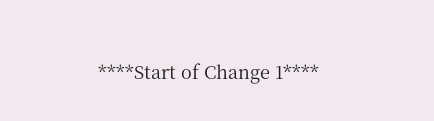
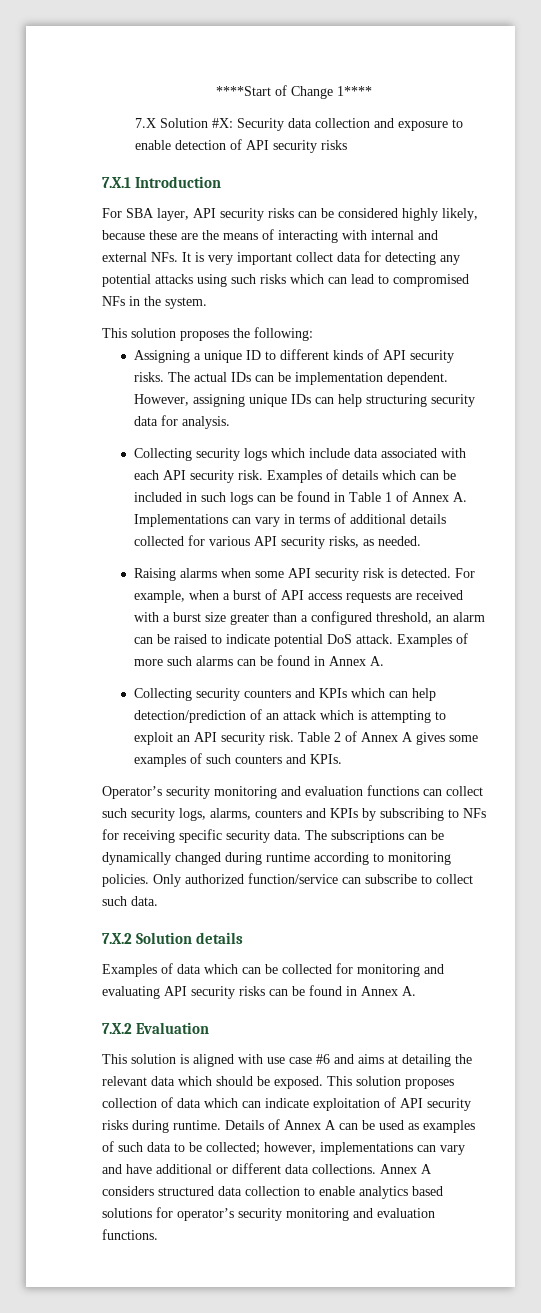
(319, 71) none -> [134,118,463,131] [134,139,347,153] [102,176,221,188] [102,208,478,221] [102,229,438,243] [102,251,460,265] [102,274,469,287] [102,296,207,309] [102,327,313,341] [133,349,454,363] [133,372,448,385] [133,394,475,407] [133,415,230,429] [133,448,466,461] [133,469,456,483] [133,491,467,505] [133,513,446,527] [133,535,421,549] [133,568,475,581] [133,589,463,603] [133,611,485,625] [133,633,468,647] [133,655,384,666] [133,688,436,701] [133,709,446,723] [133,731,478,745] [133,753,342,767] [102,785,483,799] [102,808,486,821] [102,829,444,843] [102,852,451,865] [102,873,473,887] [102,896,158,906] [102,932,243,944] [102,963,444,977] [102,985,416,999] [102,1022,209,1034] [102,1054,472,1067] [102,1076,454,1089] [102,1097,471,1111] [102,1119,475,1133] [102,1141,465,1155] [102,1163,432,1174] [102,1186,443,1199] [102,1207,435,1221] [102,1229,158,1240] // 7.X Solution #X: Security data collection and exposure to enable detection of API security risks // 7.X.1 Introduction // For SBA layer, API security risks can be considered highly likely, because these are the means of interacting with internal and external NFs. It is very important collect data for detecting any potential attacks using such risks which can lead to compromised NFs in the system. // This solution proposes the following: // Assigning a unique ID to different kinds of API security risks. The actual IDs can be implementation dependent. However, assigning unique IDs can help structuring security data for analysis. // Collecting security logs which include data associated with each API security risk. Examples of details which can be included in such logs can be found in Table 1 of Annex A. Implementations can vary in terms of additional details collected for various API security risks, as needed. // Raising alarms when some API security risk is detected. For example, when a burst of API access requests are received with a burst size greater than a configured threshold, an alarm can be raised to indicate potential DoS attack. Examples of more such alarms can be found in Annex A. // Collecting security counters and KPIs which can help detection/prediction of an attack which is attempting to exploit an API security risk. Table 2 of Annex A gives some examples of such counters and KPIs. // Operator’s security monitoring and evaluation functions can collect such security logs, alarms, counters and KPIs by subscribing to NFs for receiving specific security data. The subscriptions can be dynamically changed during runtime according to monitoring policies. Only authorized function/service can subscribe to collect such data. // 7.X.2 Solution details // Examples of data which can be collected for monitoring and evaluating API security risks can be found in Annex A. // 7.X.2 Evaluation // This solution is aligned with use case #6 and aims at detailing the relevant data which should be exposed. This solution proposes collection of data which can indicate exploitation of API security risks during runtime. Details of Annex A can be used as examples of such data to be collected; however, implementations can vary and have additional or different data collections. Annex A considers structured data collection to enable analytics based solutions for operator’s security monitoring and evaluation functions.

